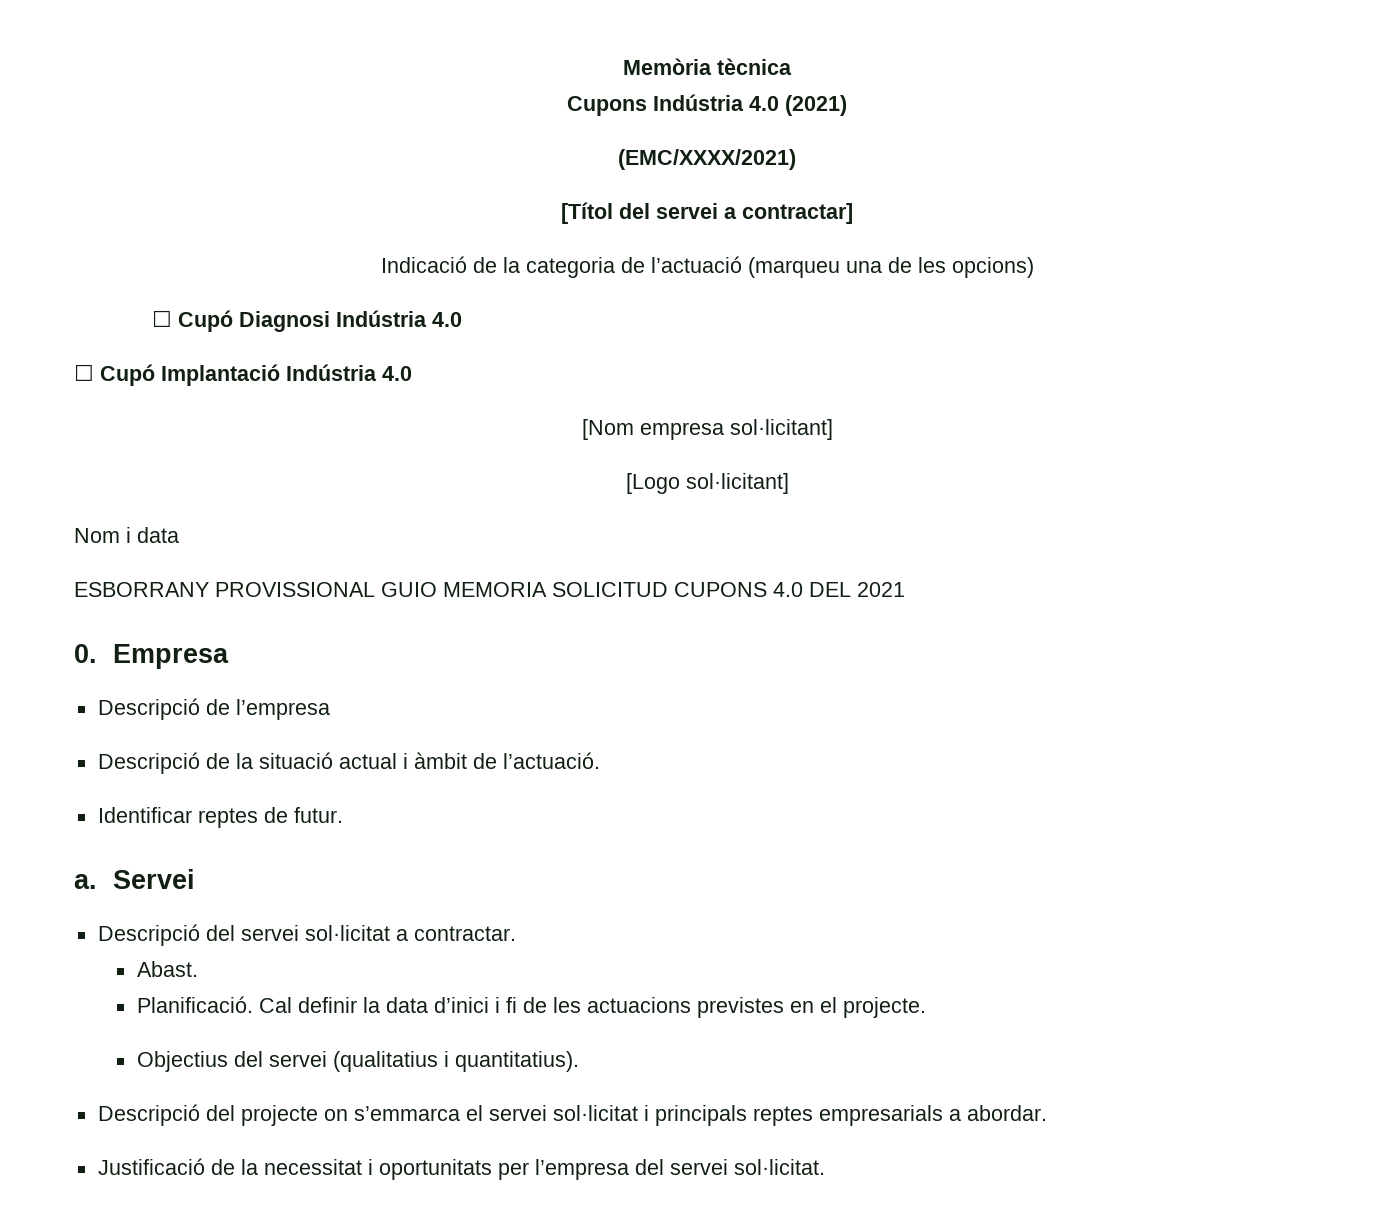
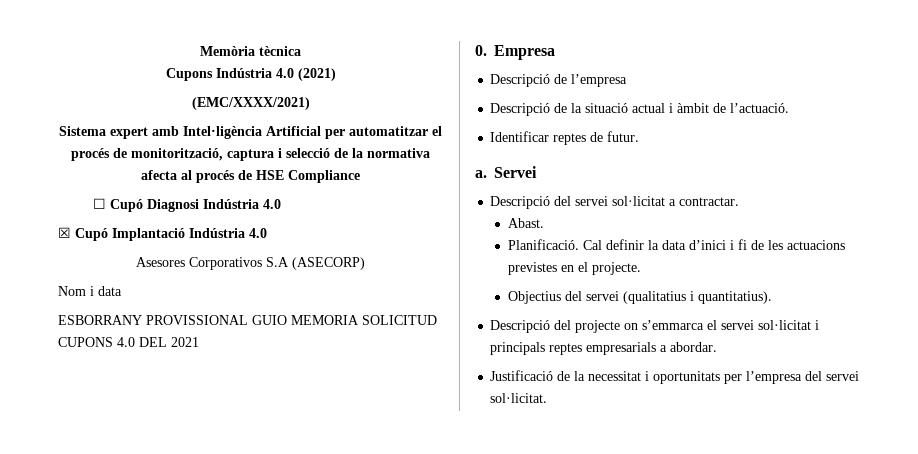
[561,202,853,224] [380,256,1034,278] [Títol del servei a contractar] // Indicació de la categoria de l’actuació (marqueu una de les opcions) -> [59,126,442,139] [71,148,430,161] [141,170,360,183] Sistema expert amb Intel·ligència Artificial per automatitzar el procés de monitorització, captura i selecció de la normativa afecta al procés de HSE Compliance
[74,364,94,381] ☐ -> [58,227,71,238] ☒
[581,419,833,440] [625,473,789,494] [Nom empresa sol·licitant] // [Logo sol·licitant] -> [136,257,365,270] Asesores Corporativos S.A (ASECORP)

